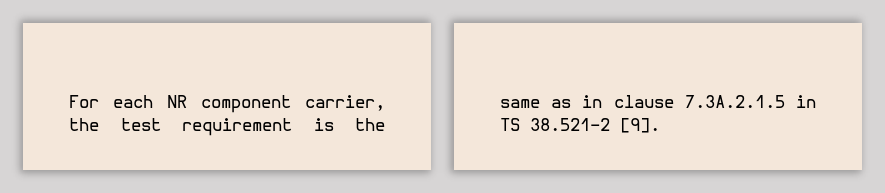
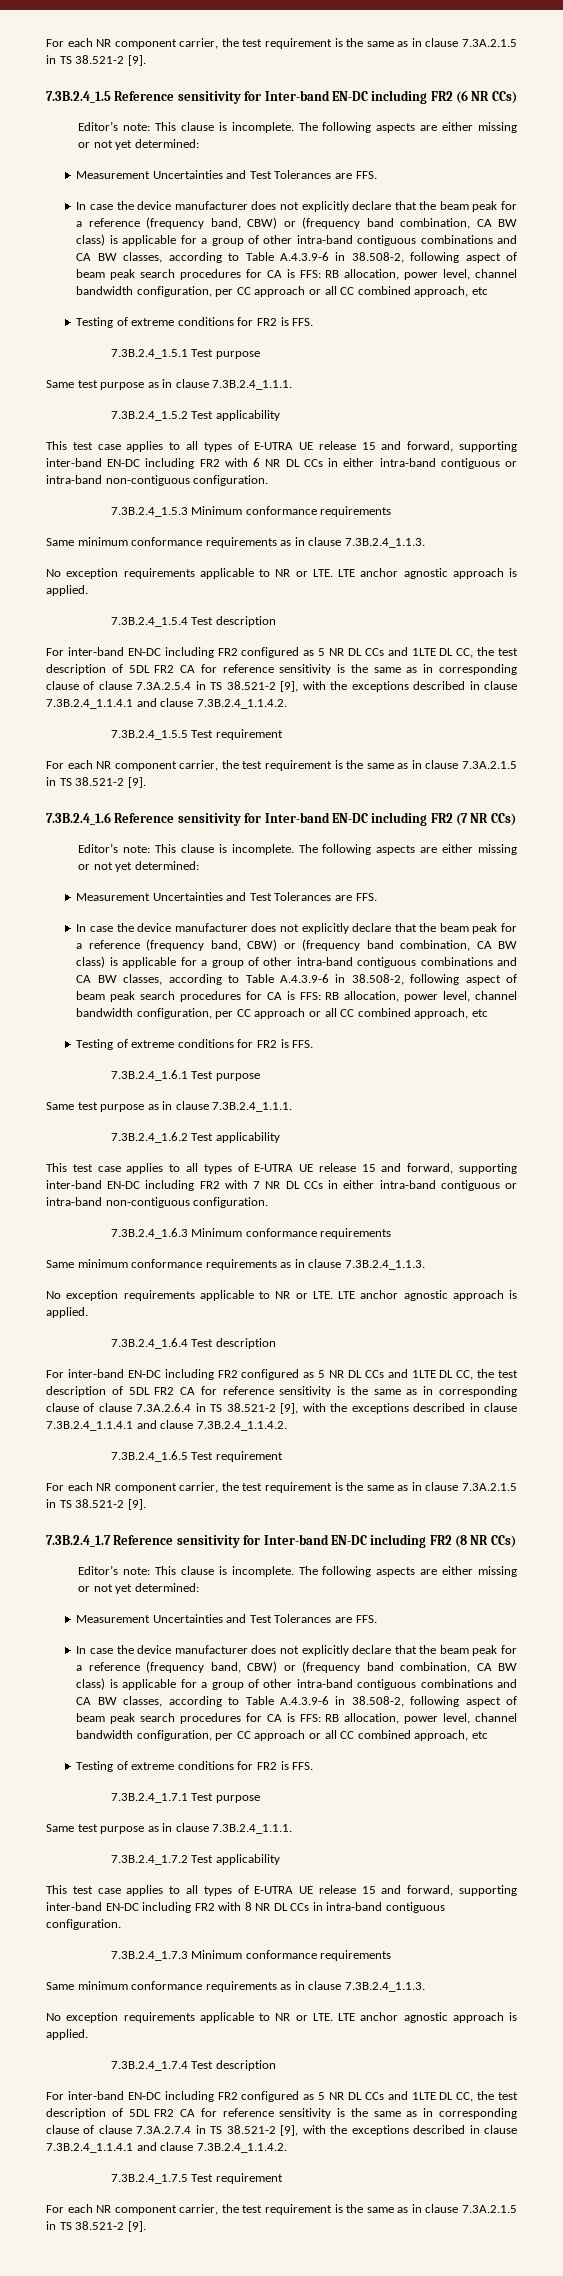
(660, 125) none -> [46,90,517,104] [78,121,517,133] [78,139,199,150] [76,170,377,179] [76,201,517,212] [76,217,517,229] [76,234,517,246] [76,252,517,263] [76,269,517,280] [76,286,488,297] [76,317,314,328] [110,349,260,359] [46,379,293,390] [110,410,280,421] [46,441,517,452] [46,458,517,469] [46,475,269,486] [110,506,392,517] [46,537,425,548] [46,568,517,579] [46,585,88,596] [110,616,276,627] [46,647,518,658] [46,664,517,675] [46,681,517,692] [46,698,287,709] [110,729,283,740] [46,760,517,771] [46,777,146,788] [46,812,516,826] [78,843,517,855] [78,861,199,872] [76,892,377,901] [76,923,517,934] [76,939,517,951] [76,956,517,968] [76,974,517,985] [76,991,517,1002] [76,1008,488,1019] [76,1039,314,1050] [110,1070,260,1081] [46,1101,293,1112] [110,1132,280,1143] [46,1163,517,1174] [46,1180,517,1191] [46,1197,269,1208] [110,1228,392,1239] [46,1259,425,1270] [46,1290,517,1301] [46,1307,88,1318] [110,1338,276,1349] [46,1369,518,1380] [46,1386,517,1397] [46,1403,517,1414] [46,1420,287,1431] [110,1451,283,1462] [46,1482,517,1493] [46,1499,146,1510] [46,1534,516,1548] [78,1565,517,1577] [78,1583,199,1594] [76,1614,377,1623] [76,1645,517,1656] [76,1661,517,1673] [76,1678,517,1690] [76,1696,517,1707] [76,1713,517,1724] [76,1730,488,1741] [76,1761,314,1772] [110,1793,260,1803] [46,1823,293,1834] [110,1854,280,1865] [46,1885,517,1896] [46,1902,445,1913] [46,1919,121,1930] [110,1950,392,1961] [46,1981,425,1992] [46,2012,517,2023] [46,2029,88,2040] [110,2060,276,2071] [46,2091,518,2102] [46,2108,517,2119] [46,2125,517,2136] [46,2142,287,2153] [110,2173,283,2184] [46,2204,517,2215] [46,2221,146,2232] // 7.3B.2.4_1.5 Reference sensitivity for Inter-band EN-DC including FR2 (6 NR CCs) // Editor’s note: This clause is incomplete. The following aspects are either missing or not yet determined: // Measurement Uncertainties and Test Tolerances are FFS. // In case the device manufacturer does not explicitly declare that the beam peak for a reference (frequency band, CBW) or (frequency band combination, CA BW class) is applicable for a group of other intra-band contiguous combinations and CA BW classes, according to Table A.4.3.9-6 in 38.508-2, following aspect of beam peak search procedures for CA is FFS: RB allocation, power level, channel bandwidth configuration, per CC approach or all CC combined approach, etc // Testing of extreme conditions for FR2 is FFS. // 7.3B.2.4_1.5.1 Test purpose // Same test purpose as in clause 7.3B.2.4_1.1.1. // 7.3B.2.4_1.5.2 Test applicability // This test case applies to all types of E-UTRA UE release 15 and forward, supporting inter-band EN-DC including FR2 with 6 NR DL CCs in either intra-band contiguous or intra-band non-contiguous configuration. // 7.3B.2.4_1.5.3 Minimum conformance requirements // Same minimum conformance requirements as in clause 7.3B.2.4_1.1.3. // No exception requirements applicable to NR or LTE. LTE anchor agnostic approach is applied. // 7.3B.2.4_1.5.4 Test description // For inter-band EN-DC including FR2 configured as 5 NR DL CCs and 1LTE DL CC, the test description of 5DL FR2 CA for reference sensitivity is the same as in corresponding clause of clause 7.3A.2.5.4 in TS 38.521-2 [9], with the exceptions described in clause 7.3B.2.4_1.1.4.1 and clause 7.3B.2.4_1.1.4.2. // 7.3B.2.4_1.5.5 Test requirement // For each NR component carrier, the test requirement is the same as in clause 7.3A.2.1.5 in TS 38.521-2 [9]. // 7.3B.2.4_1.6 Reference sensitivity for Inter-band EN-DC including FR2 (7 NR CCs) // Editor’s note: This clause is incomplete. The following aspects are either missing or not yet determined: // Measurement Uncertainties and Test Tolerances are FFS. // In case the device manufacturer does not explicitly declare that the beam peak for a reference (frequency band, CBW) or (frequency band combination, CA BW class) is applicable for a group of other intra-band contiguous combinations and CA BW classes, according to Table A.4.3.9-6 in 38.508-2, following aspect of beam peak search procedures for CA is FFS: RB allocation, power level, channel bandwidth configuration, per CC approach or all CC combined approach, etc // Testing of extreme conditions for FR2 is FFS. // 7.3B.2.4_1.6.1 Test purpose // Same test purpose as in clause 7.3B.2.4_1.1.1. // 7.3B.2.4_1.6.2 Test applicability // This test case applies to all types of E-UTRA UE release 15 and forward, supporting inter-band EN-DC including FR2 with 7 NR DL CCs in either intra-band contiguous or intra-band non-contiguous configuration. // 7.3B.2.4_1.6.3 Minimum conformance requirements // Same minimum conformance requirements as in clause 7.3B.2.4_1.1.3. // No exception requirements applicable to NR or LTE. LTE anchor agnostic approach is applied. // 7.3B.2.4_1.6.4 Test description // For inter-band EN-DC including FR2 configured as 5 NR DL CCs and 1LTE DL CC, the test description of 5DL FR2 CA for reference sensitivity is the same as in corresponding clause of clause 7.3A.2.6.4 in TS 38.521-2 [9], with the exceptions described in clause 7.3B.2.4_1.1.4.1 and clause 7.3B.2.4_1.1.4.2. // 7.3B.2.4_1.6.5 Test requirement // For each NR component carrier, the test requirement is the same as in clause 7.3A.2.1.5 in TS 38.521-2 [9]. // 7.3B.2.4_1.7 Reference sensitivity for Inter-band EN-DC including FR2 (8 NR CCs) // Editor’s note: This clause is incomplete. The following aspects are either missing or not yet determined: // Measurement Uncertainties and Test Tolerances are FFS. // In case the device manufacturer does not explicitly declare that the beam peak for a reference (frequency band, CBW) or (frequency band combination, CA BW class) is applicable for a group of other intra-band contiguous combinations and CA BW classes, according to Table A.4.3.9-6 in 38.508-2, following aspect of beam peak search procedures for CA is FFS: RB allocation, power level, channel bandwidth configuration, per CC approach or all CC combined approach, etc // Testing of extreme conditions for FR2 is FFS. // 7.3B.2.4_1.7.1 Test purpose // Same test purpose as in clause 7.3B.2.4_1.1.1. // 7.3B.2.4_1.7.2 Test applicability // This test case applies to all types of E-UTRA UE release 15 and forward, supporting inter-band EN-DC including FR2 with 8 NR DL CCs in intra-band contiguous configuration. // 7.3B.2.4_1.7.3 Minimum conformance requirements // Same minimum conformance requirements as in clause 7.3B.2.4_1.1.3. // No exception requirements applicable to NR or LTE. LTE anchor agnostic approach is applied. // 7.3B.2.4_1.7.4 Test description // For inter-band EN-DC including FR2 configured as 5 NR DL CCs and 1LTE DL CC, the test description of 5DL FR2 CA for reference sensitivity is the same as in corresponding clause of clause 7.3A.2.7.4 in TS 38.521-2 [9], with the exceptions described in clause 7.3B.2.4_1.1.4.1 and clause 7.3B.2.4_1.1.4.2. // 7.3B.2.4_1.7.5 Test requirement // For each NR component carrier, the test requirement is the same as in clause 7.3A.2.1.5 in TS 38.521-2 [9].

